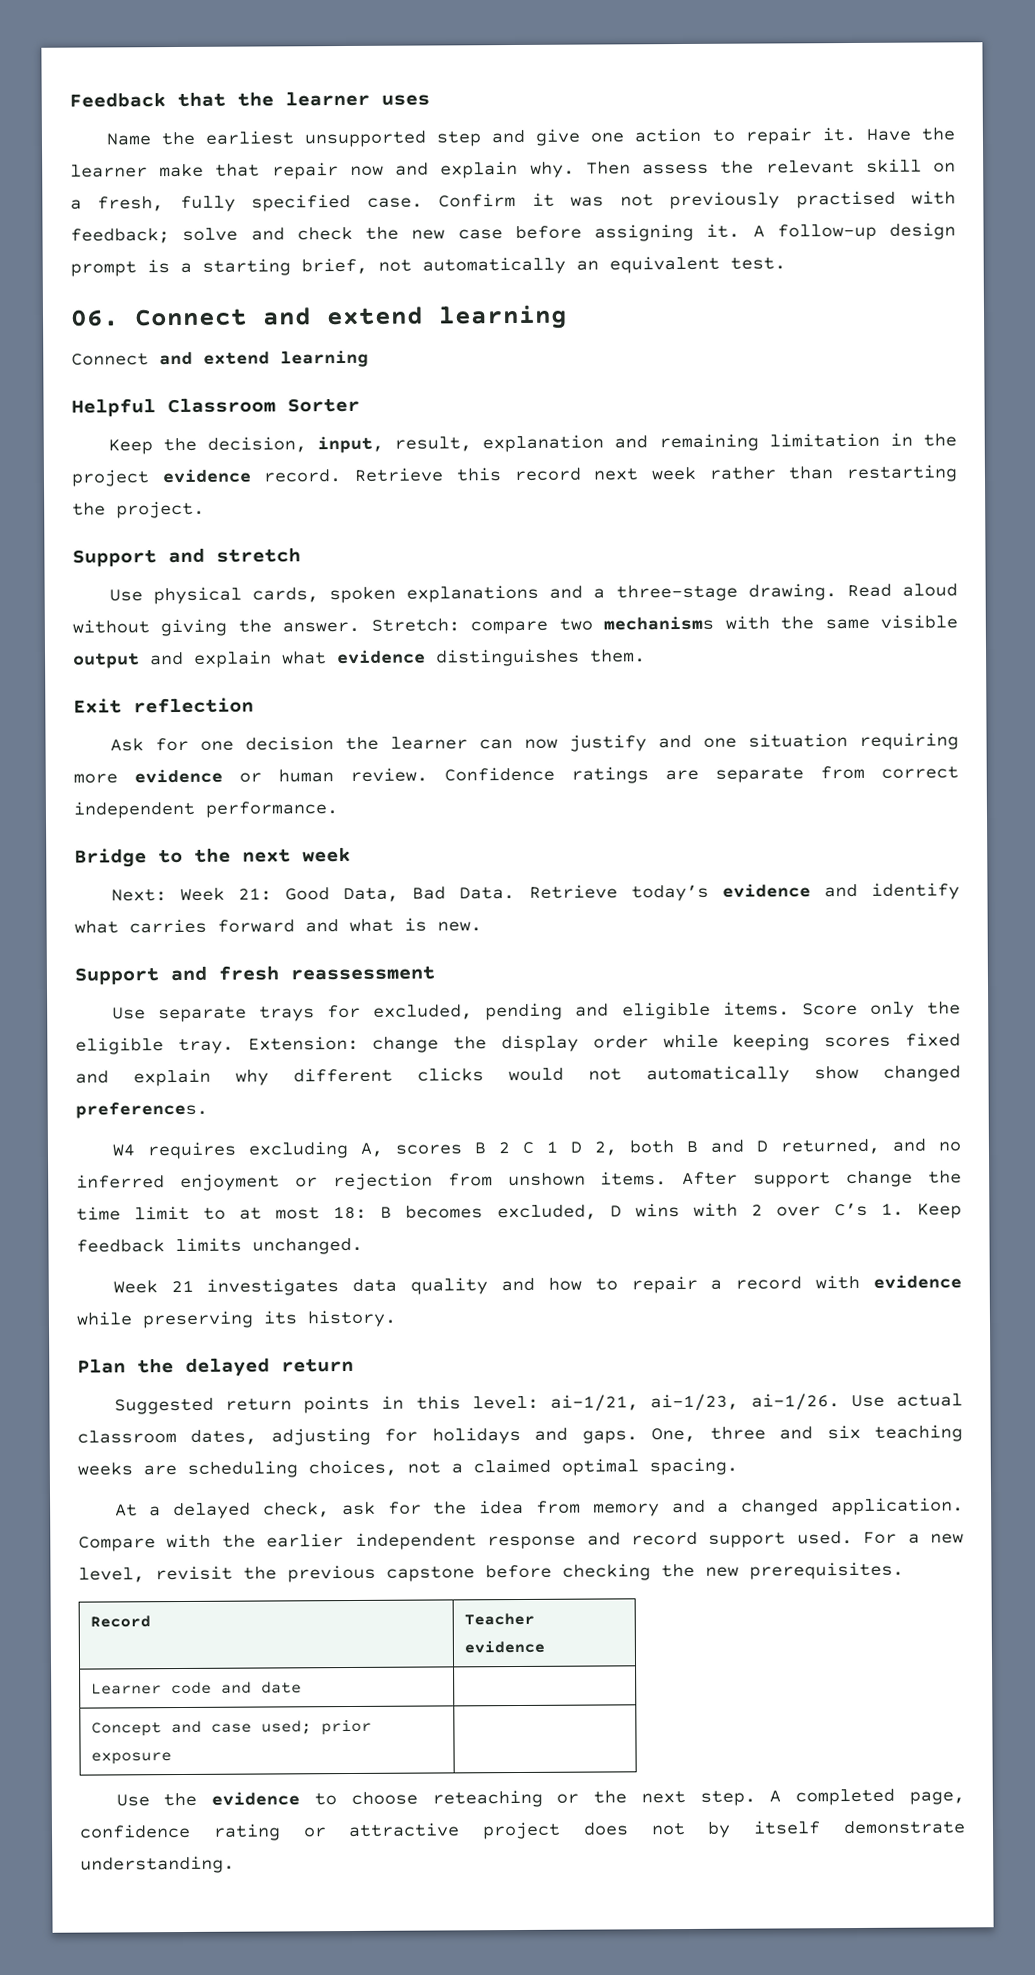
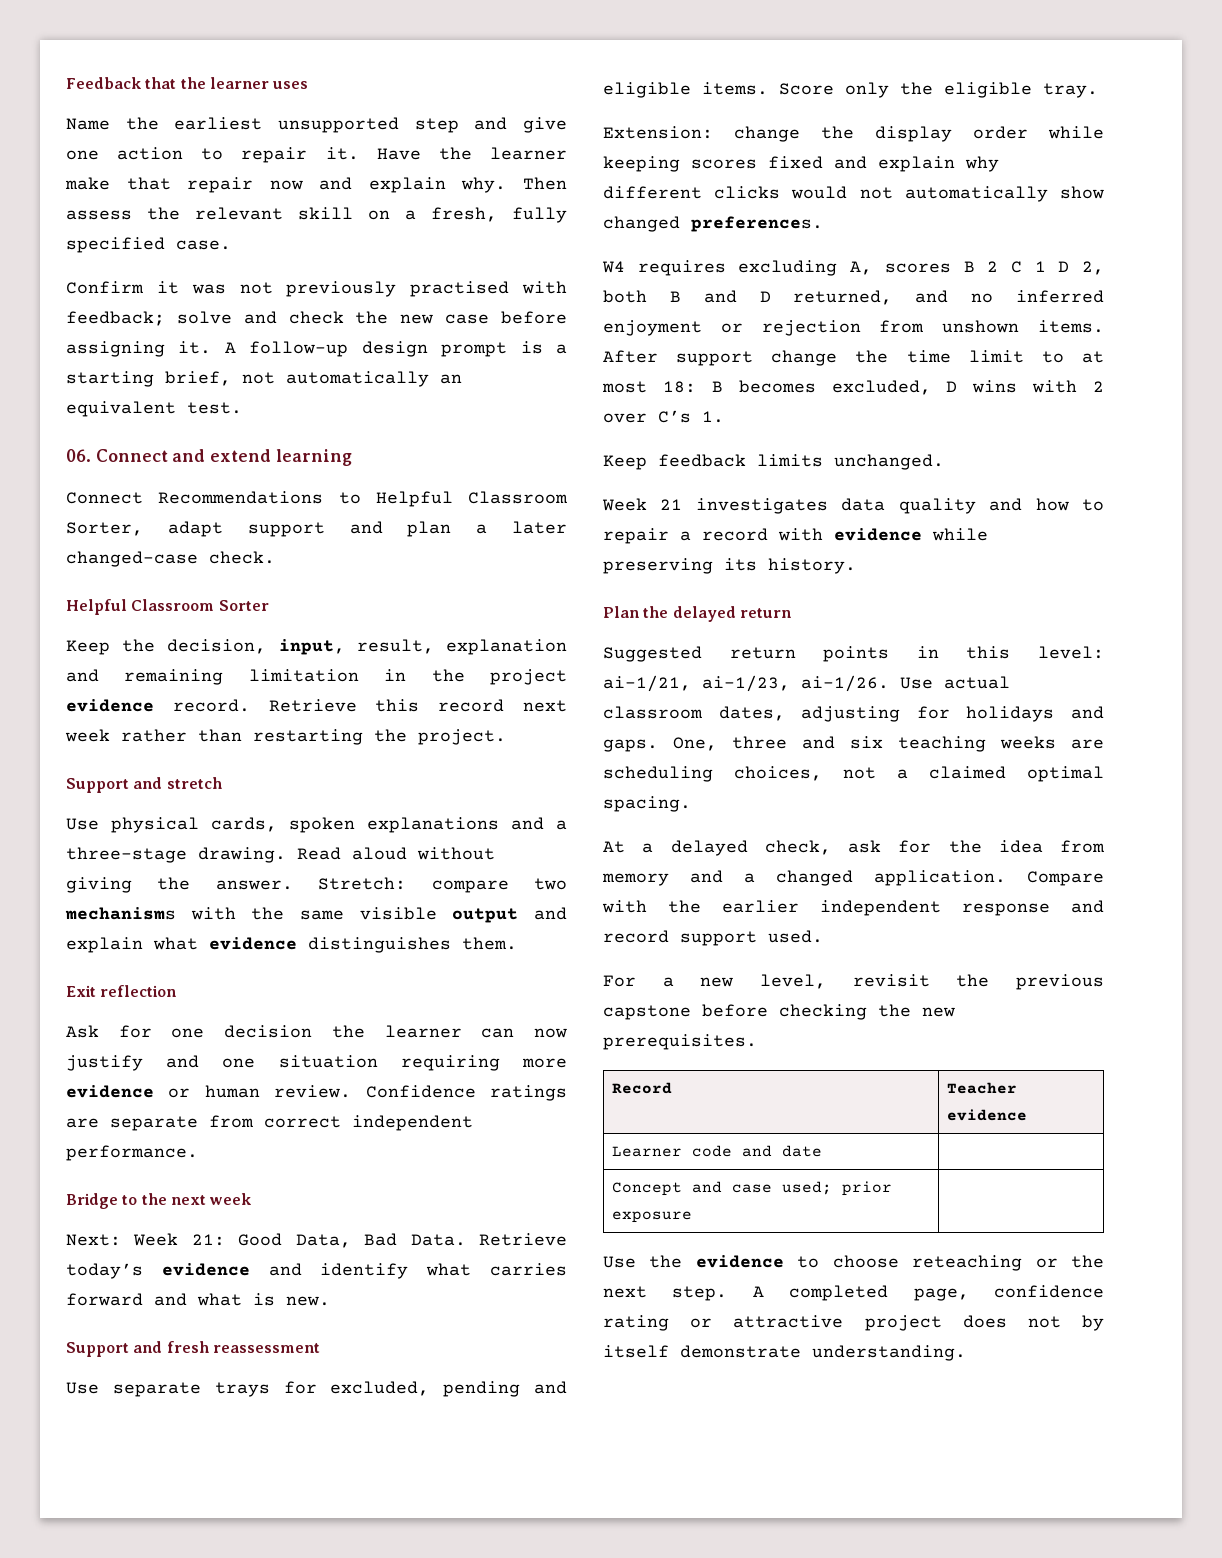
(423, 202) none -> (231, 245) //
[159,349,369,368] and extend learning -> [158,491,568,507] [66,521,567,537] [66,551,275,567] Recommendations to Helpful Classroom Sorter, adapt support and plan a later changed-case check.
(234, 1046) none -> (1098, 90) //
(904, 1209) none -> (724, 417) //
(853, 1538) none -> (823, 936) //

